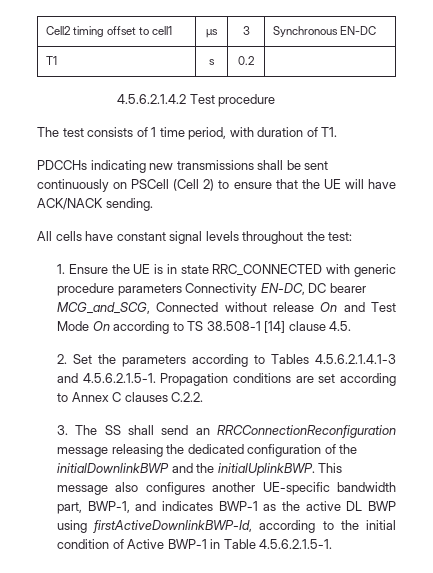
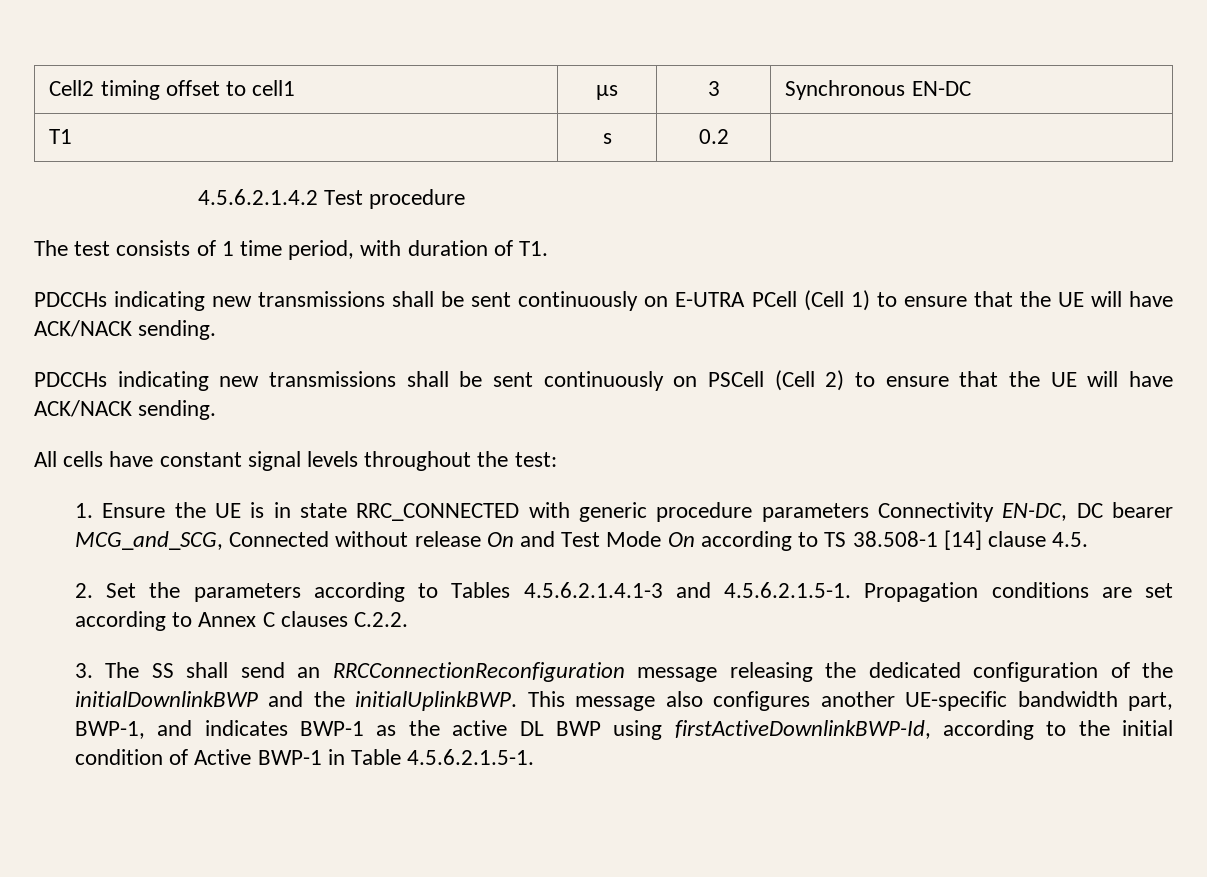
(338, 132) none -> [34,290,1173,311] [34,320,217,340] // PDCCHs indicating new transmissions shall be sent continuously on E-UTRA PCell (Cell 1) to ensure that the UE will have ACK/NACK sending.

